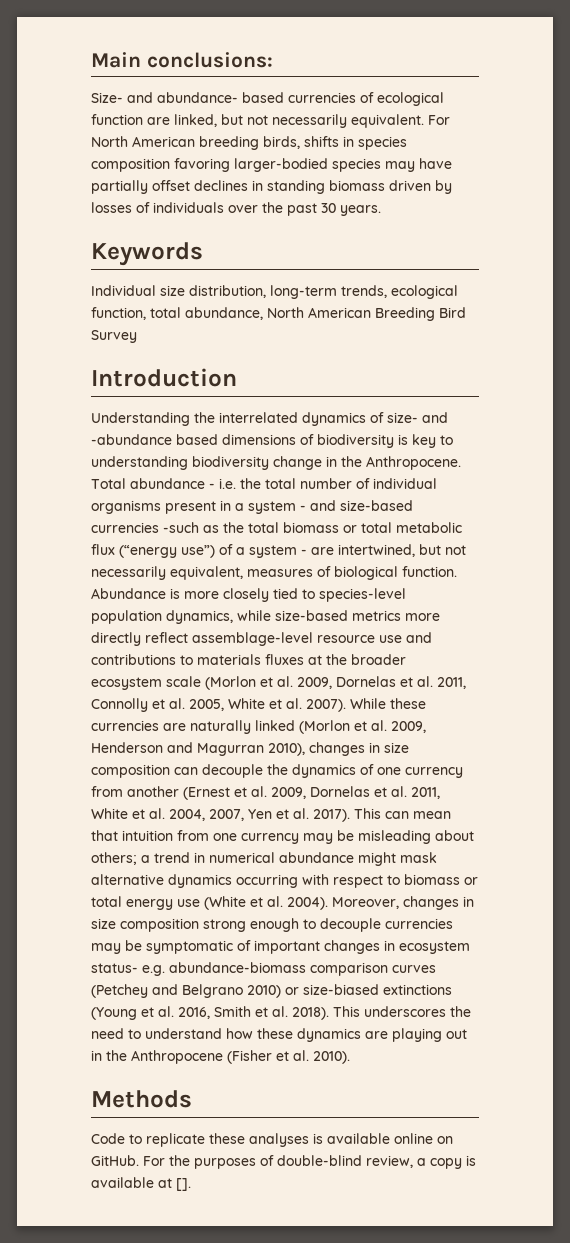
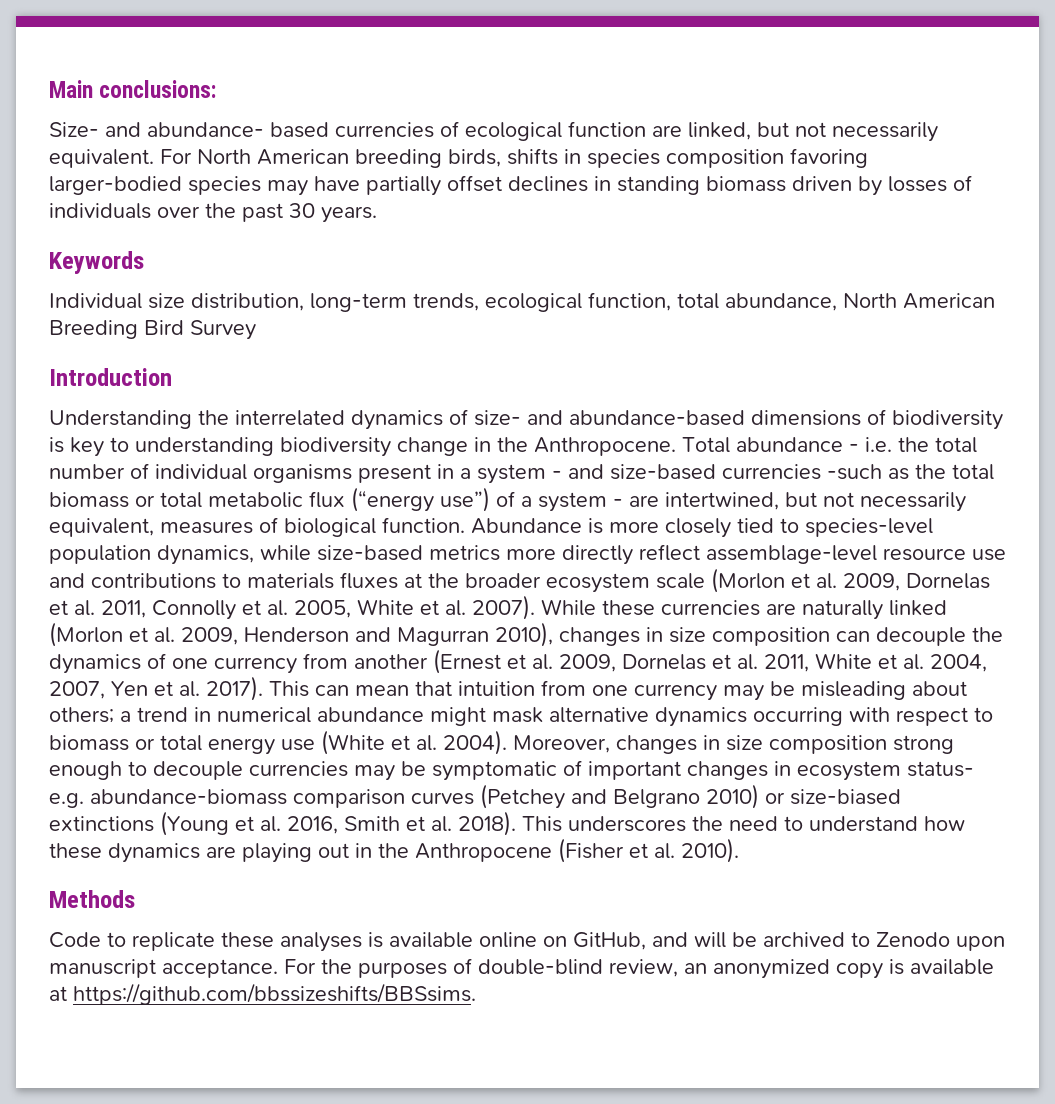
[91,434,218,445] -abundance based -> [569,410,745,426] abundance-based
[91,1155,139,1166] GitHub. -> [573,932,1005,951] [49,959,278,978] GitHub, and will be archived to Zenodo upon manuscript acceptance.
[417,1158,426,1166] a -> [684,959,830,979] an anonymized
[176,1178,191,1191] []. -> [73,983,476,1005] https://github.com/bbssizeshifts/BBSsims.

